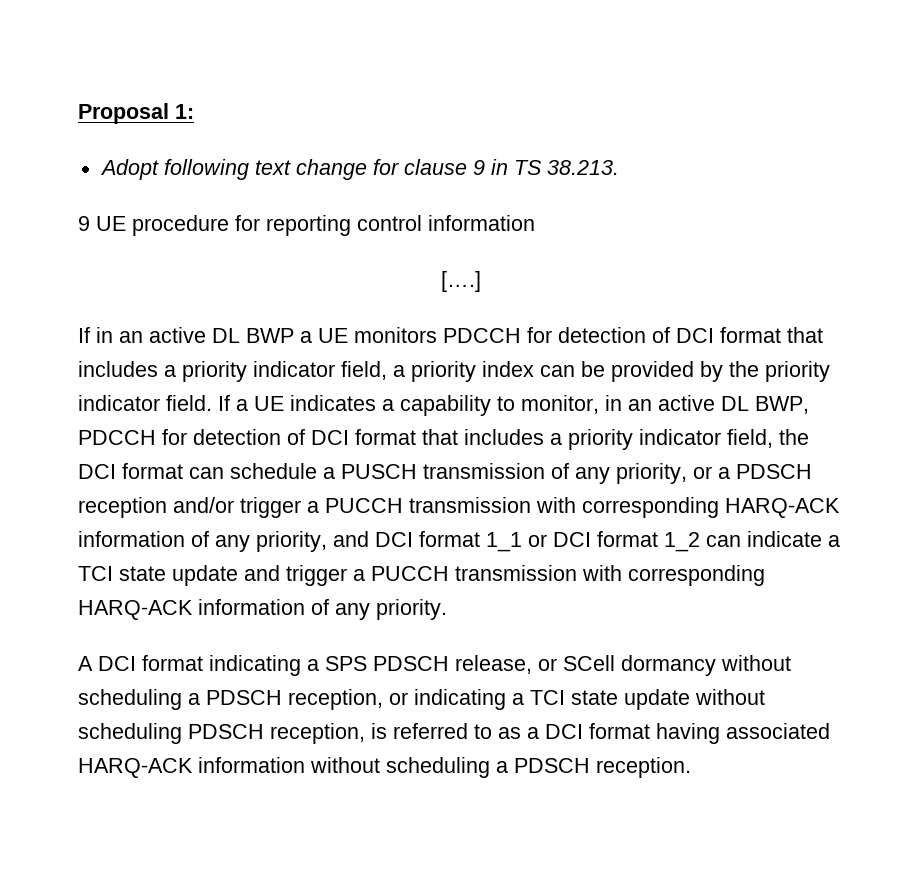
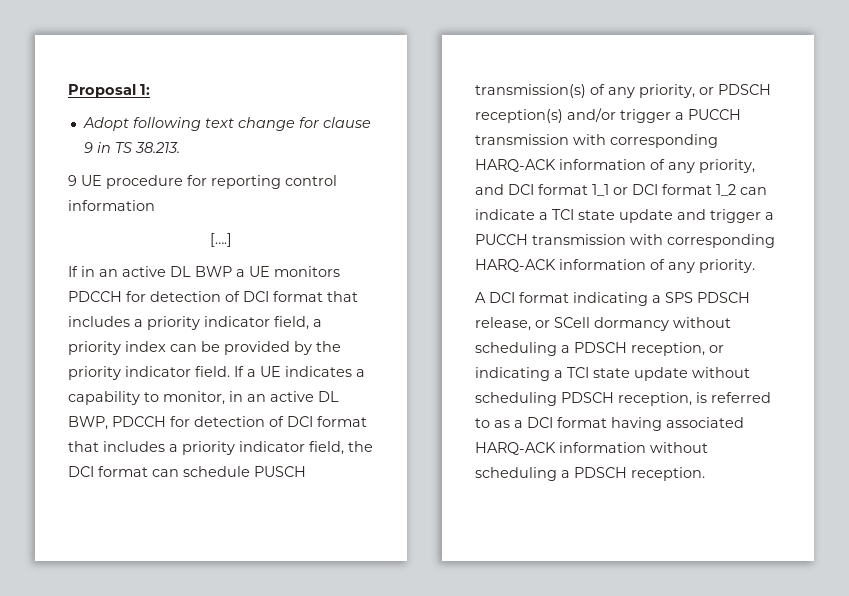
[323,463,545,479] a PUSCH transmission -> [254,466,306,477] [475,84,586,98] PUSCH transmission(s)
[718,464,812,479] [78,497,167,518] a PDSCH reception -> [718,84,771,95] [475,109,563,123] PDSCH reception(s)

